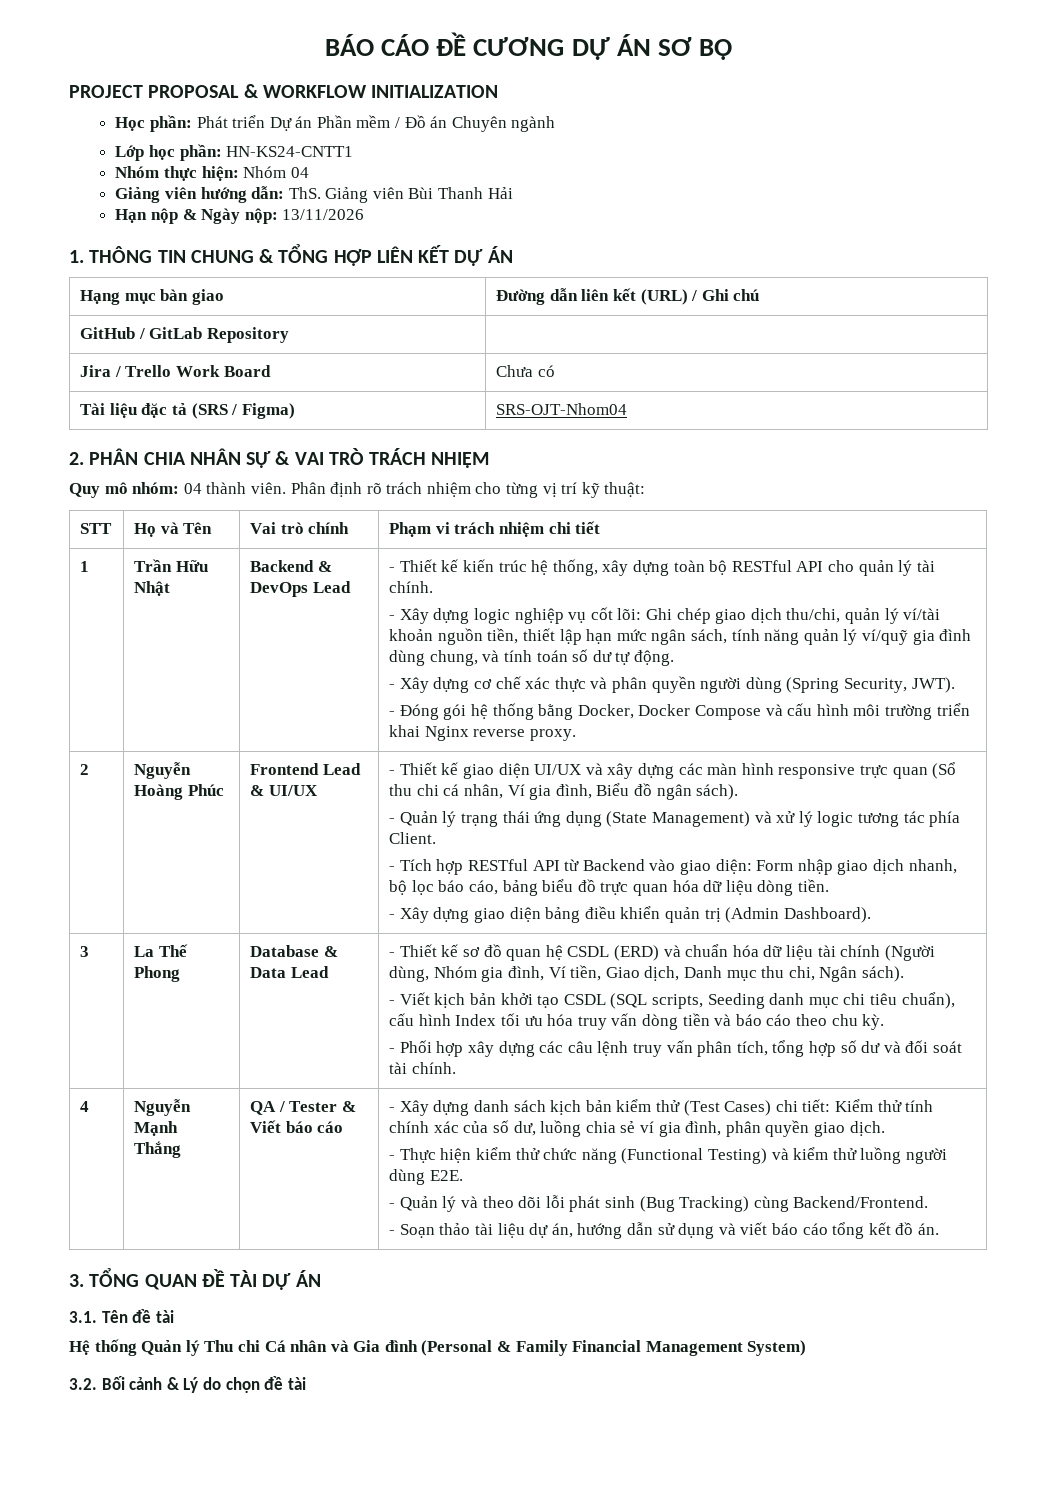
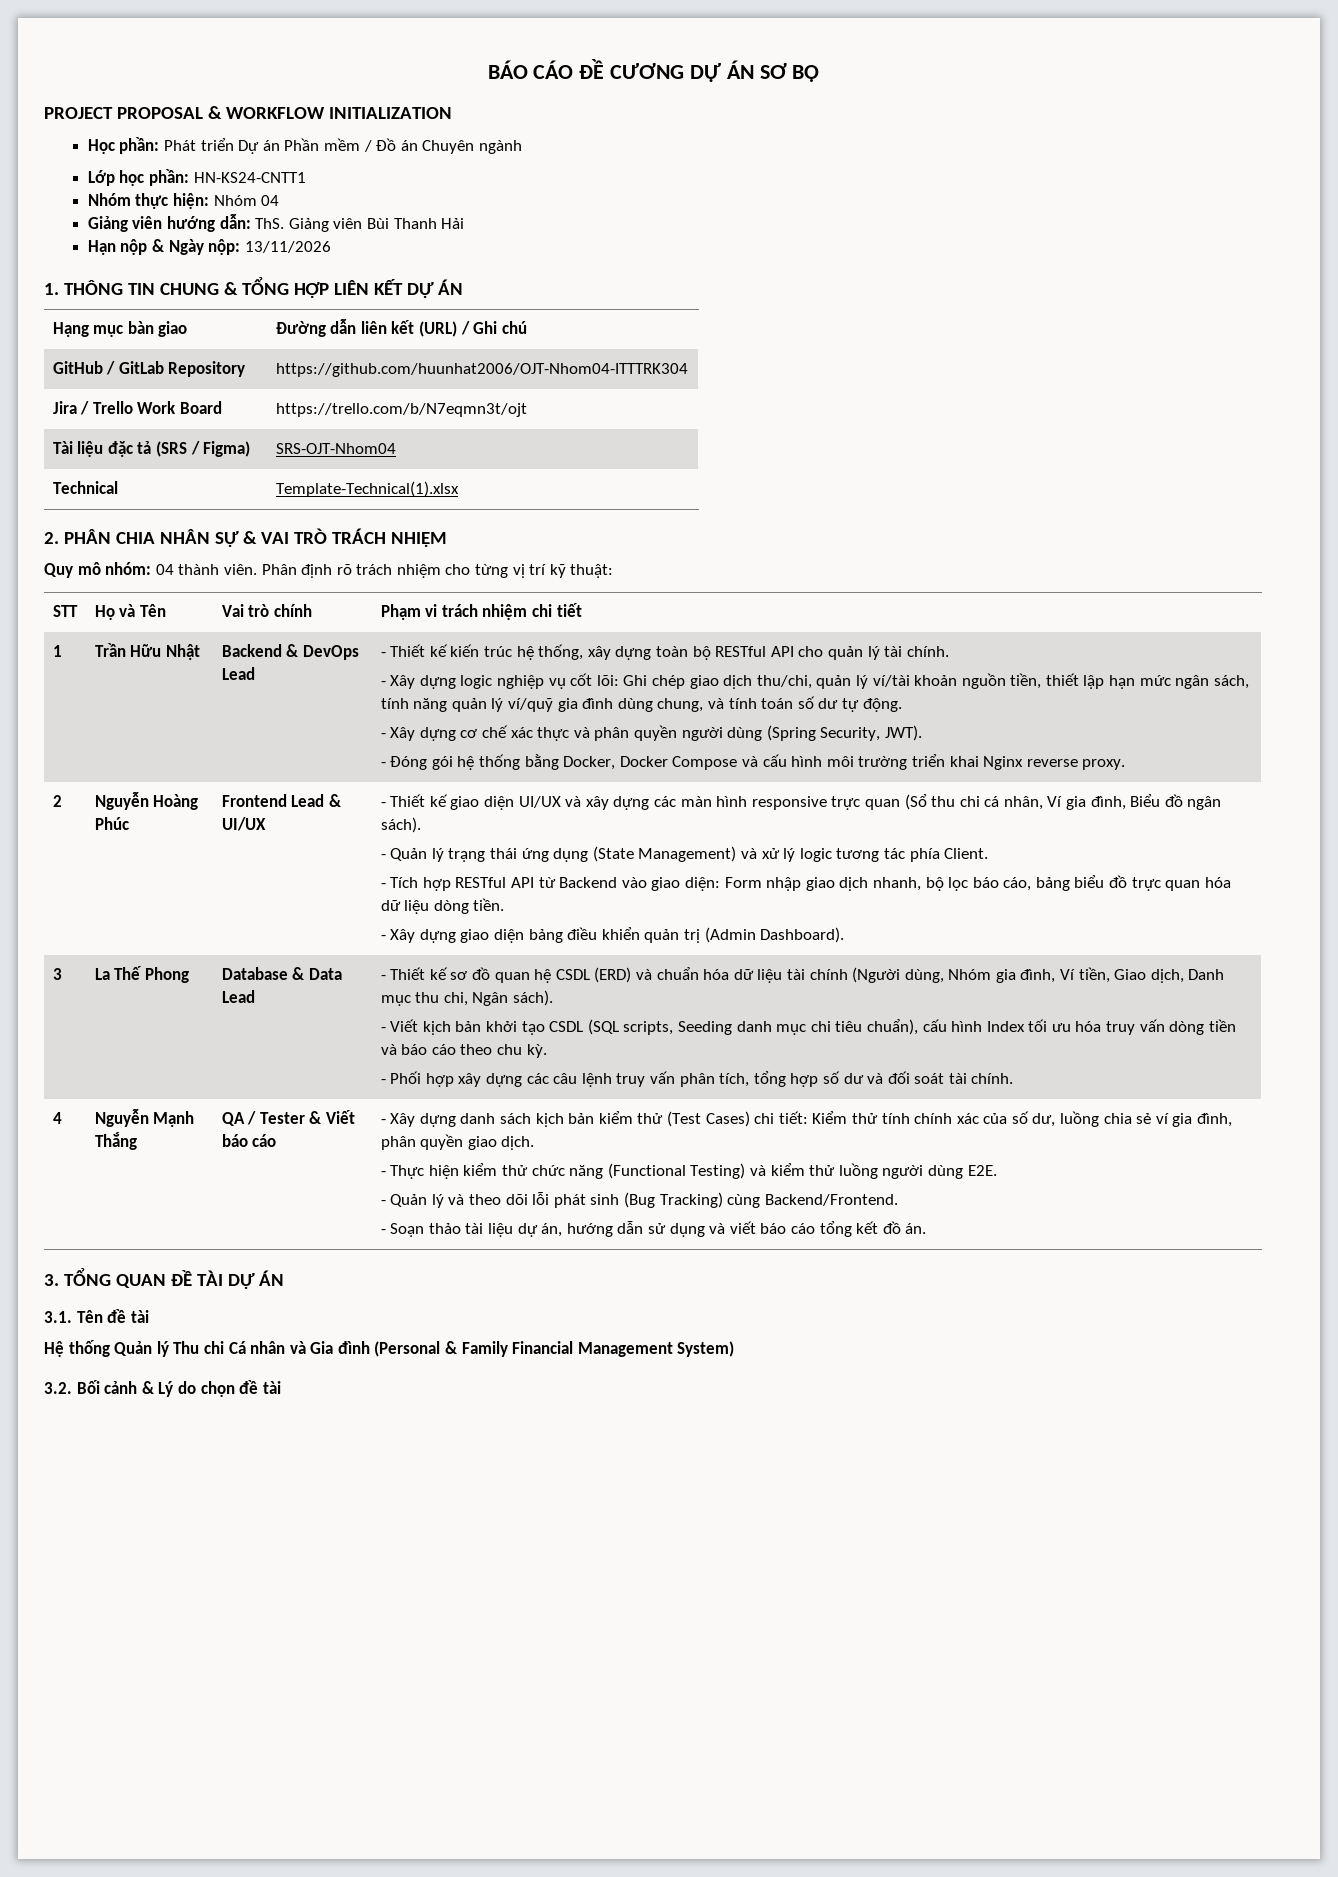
(290, 335) none -> [275,363,688,377] https://github.com/huunhat2006/OJT-Nhom04-ITTTRK304
[496,365,555,377] Chưa có -> [275,403,527,417] https://trello.com/b/N7eqmn3t/ojt
(628, 409) none -> [52,481,118,494] [275,481,459,497] // Technical | Template-Technical(1).xlsx

